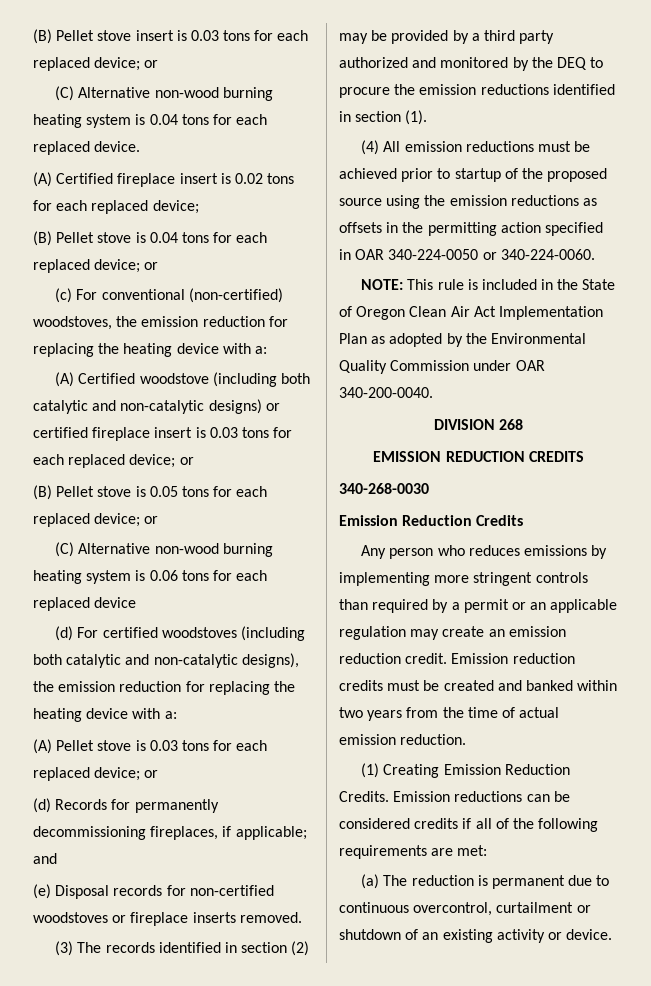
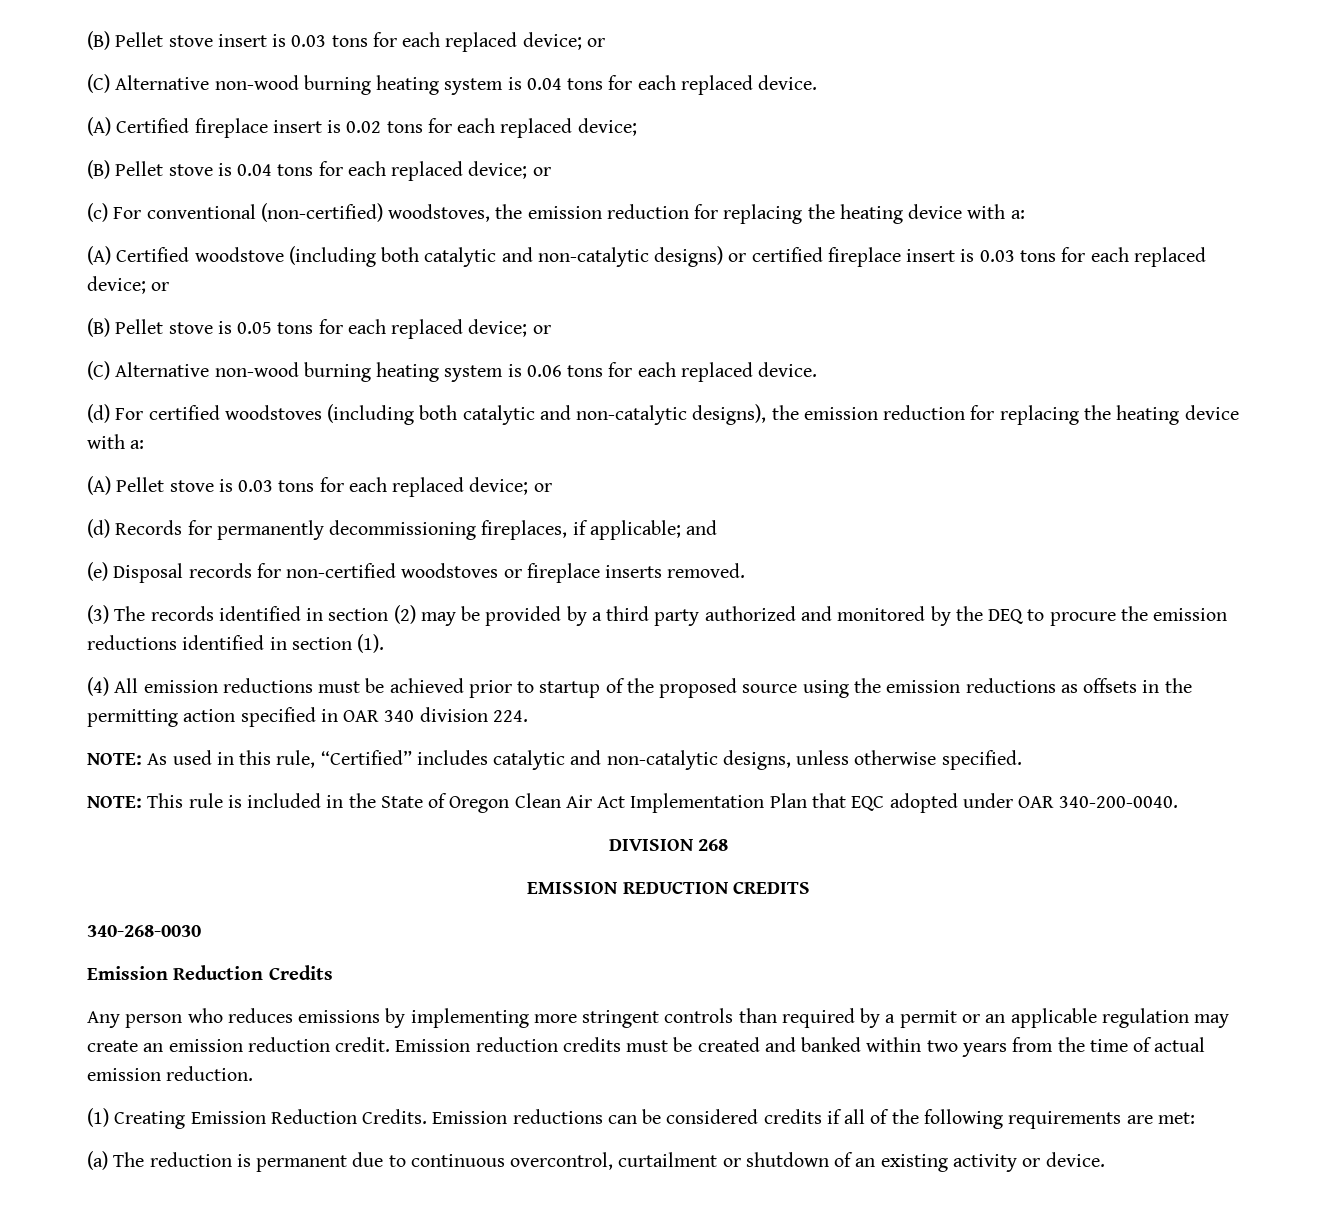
[94,597,137,608] device -> [758,362,818,377] device.
[388,249,595,260] 340-224-0050 or 340-224-0060. -> [384,707,528,722] [87,750,1022,770] 340 division 224. // NOTE: As used in this rule, “Certified” includes catalytic and non-catalytic designs, unless otherwise specified.
[371,333,586,347] [339,360,470,374] as adopted by the Environmental Quality Commission -> [811,793,958,813] that EQC adopted

